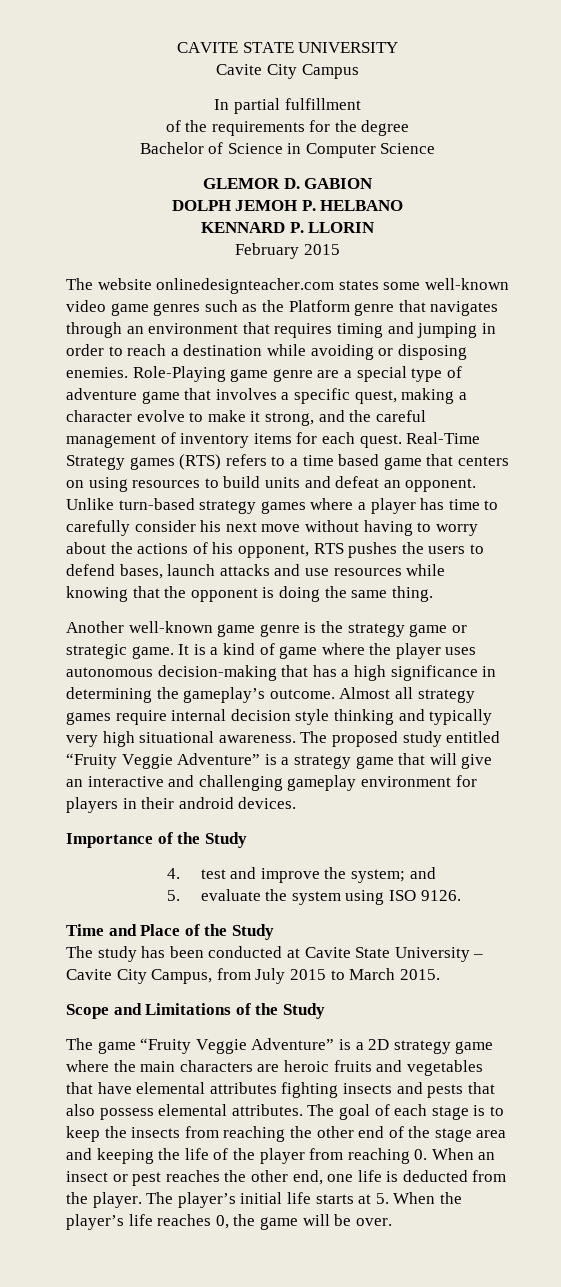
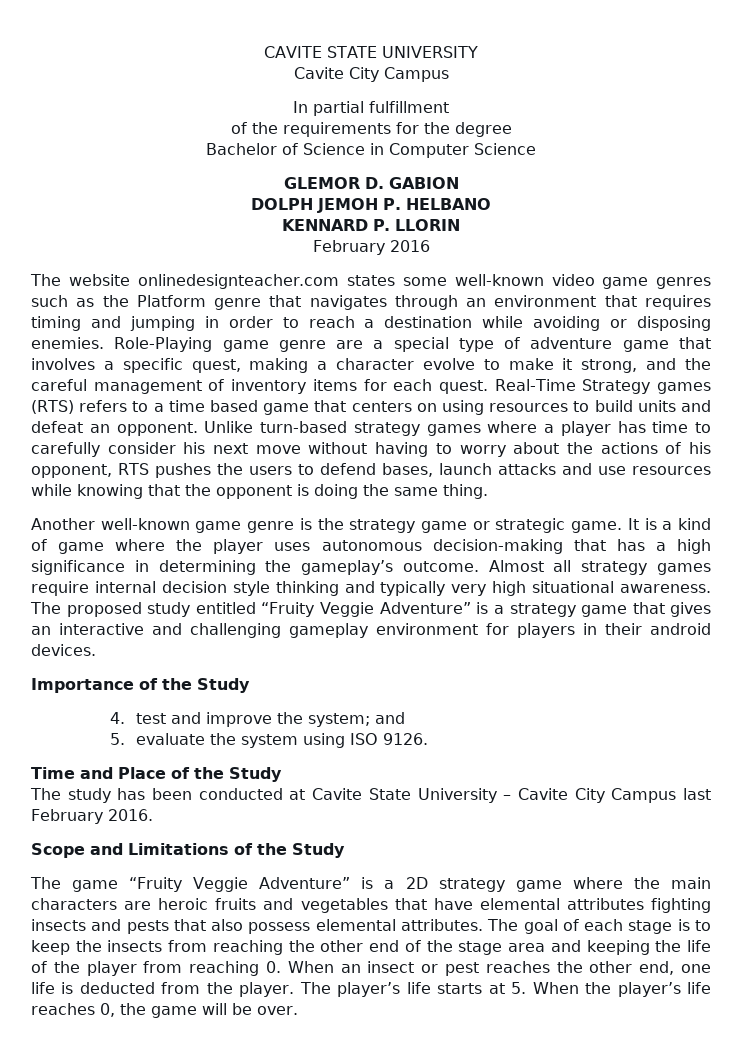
[303,244,340,255] 2015 -> [389,240,430,252] 2016
[429,753,493,769] will give -> [669,602,711,617] gives
[151,968,440,984] Campus, from July 2015 to March 2015. -> [611,788,712,803] [31,809,153,824] Campus last February 2016.
[240,1192,283,1204] initial -> (401, 989) none

